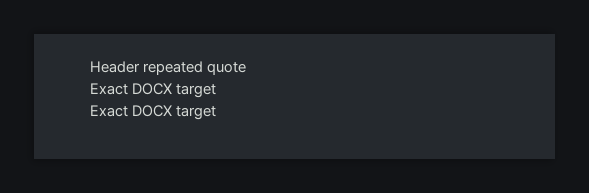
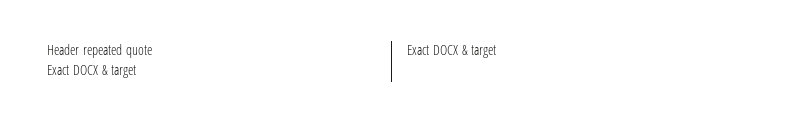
(173, 89) none -> [101,65,108,75] &
(173, 111) none -> [461,45,468,55] &

